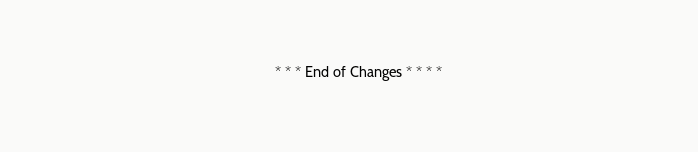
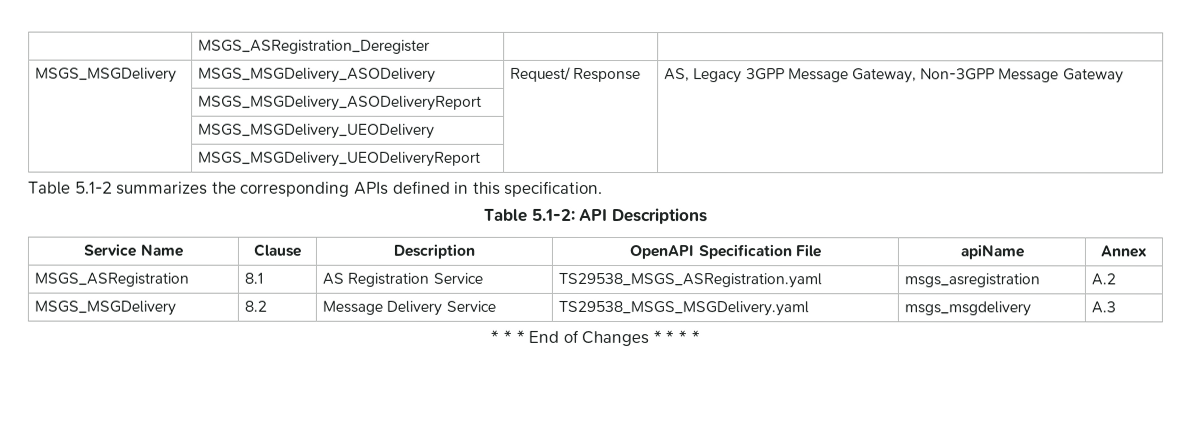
(275, 71) none -> [198,39,431,54] [35,67,178,83] [198,67,437,83] [510,66,642,83] [664,68,1124,84] [198,95,483,111] [198,123,436,139] [198,151,482,167] [28,180,604,198] [483,208,708,225] [83,243,183,257] [253,243,301,257] [393,243,475,259] [629,244,821,260] [959,244,1024,260] [1100,245,1147,258] [34,272,190,287] [244,272,264,284] [322,272,483,287] [558,272,823,289] [904,273,1041,288] [1091,273,1117,286] [34,300,177,316] [244,300,268,312] [322,300,496,316] [558,300,810,317] [904,301,1032,317] [1091,301,1117,314] | MSGS_ASRegistration_Deregister | | // MSGS_MSGDelivery | MSGS_MSGDelivery_ASODelivery | Request/ Response | AS, Legacy 3GPP Message Gateway, Non-3GPP Message Gateway // | MSGS_MSGDelivery_ASODeliveryReport | | // | MSGS_MSGDelivery_UEODelivery | | // | MSGS_MSGDelivery_UEODeliveryReport | | // Table 5.1-2 summarizes the corresponding APIs defined in this specification. // Table 5.1-2: API Descriptions // Service Name | Clause | Description | OpenAPI Specification File | apiName | Annex // MSGS_ASRegistration | 8.1 | AS Registration Service | TS29538_MSGS_ASRegistration.yaml | msgs_asregistration | A.2 // MSGS_MSGDelivery | 8.2 | Message Delivery Service | TS29538_MSGS_MSGDelivery.yaml | msgs_msgdelivery | A.3 //

